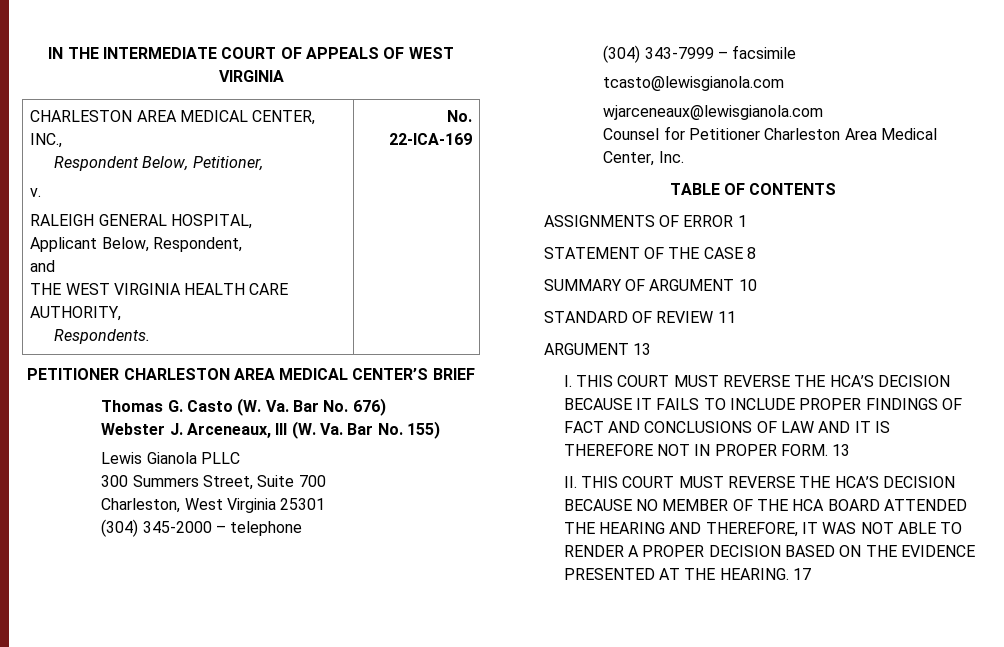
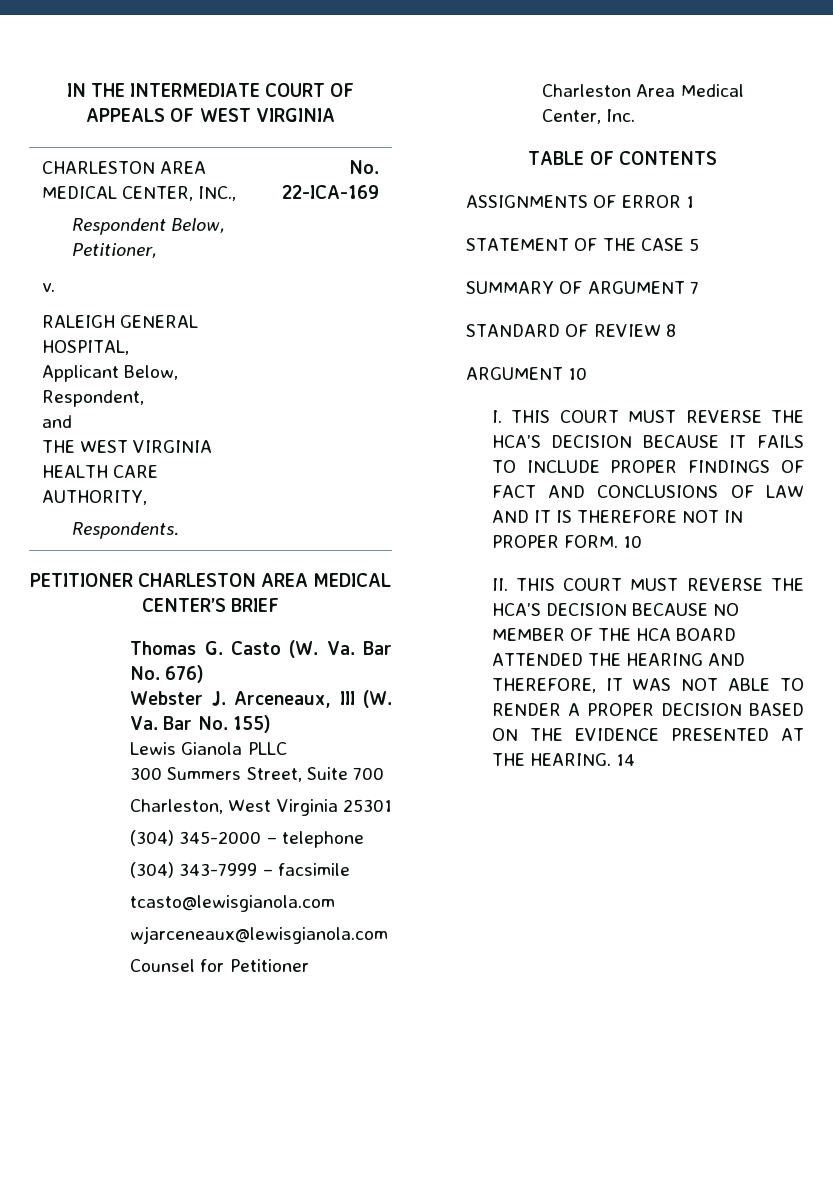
[747,247,757,259] 8 -> [688,238,699,251] 5
[738,279,757,291] 10 -> [689,281,699,294] 7
[717,311,736,323] [543,343,652,355] 11 // ARGUMENT 13 -> [665,324,676,337] [466,367,588,380] 8 // ARGUMENT 10
[832,444,851,456] 13 -> [622,535,642,548] 10
[792,568,811,580] 17 -> [615,754,635,766] 14

